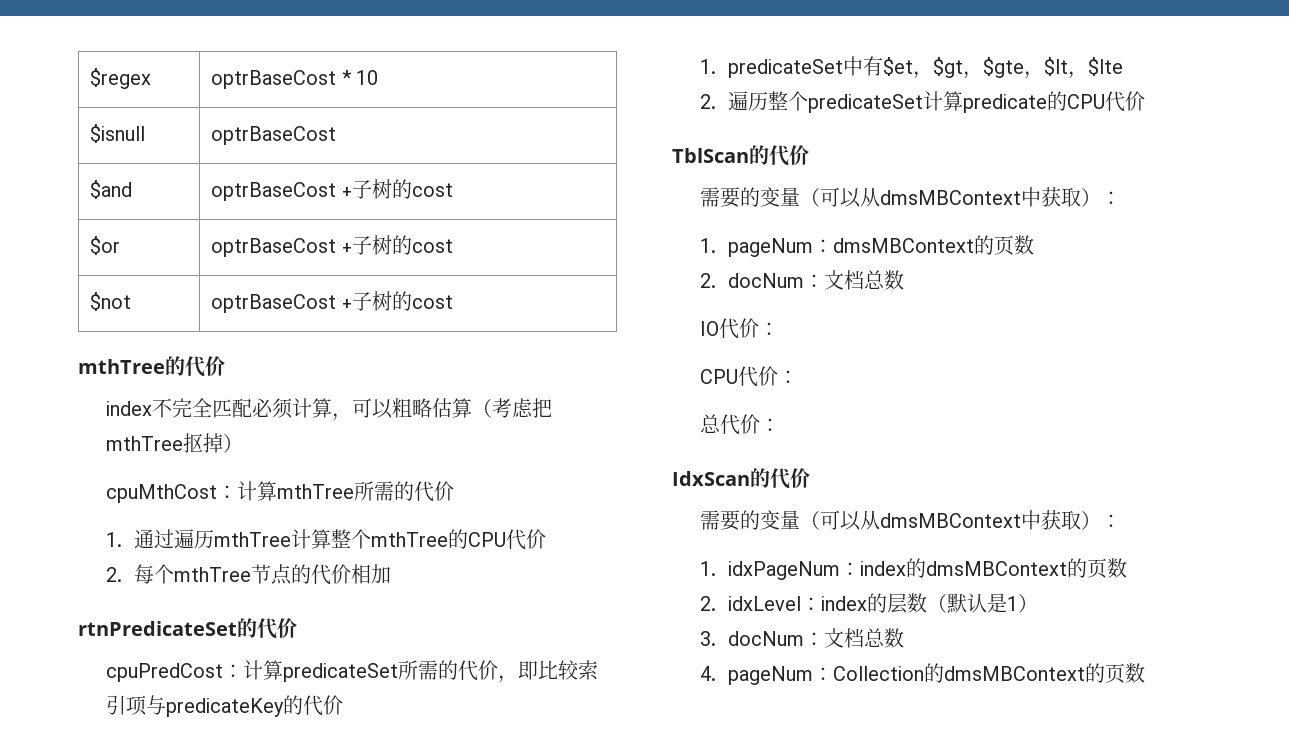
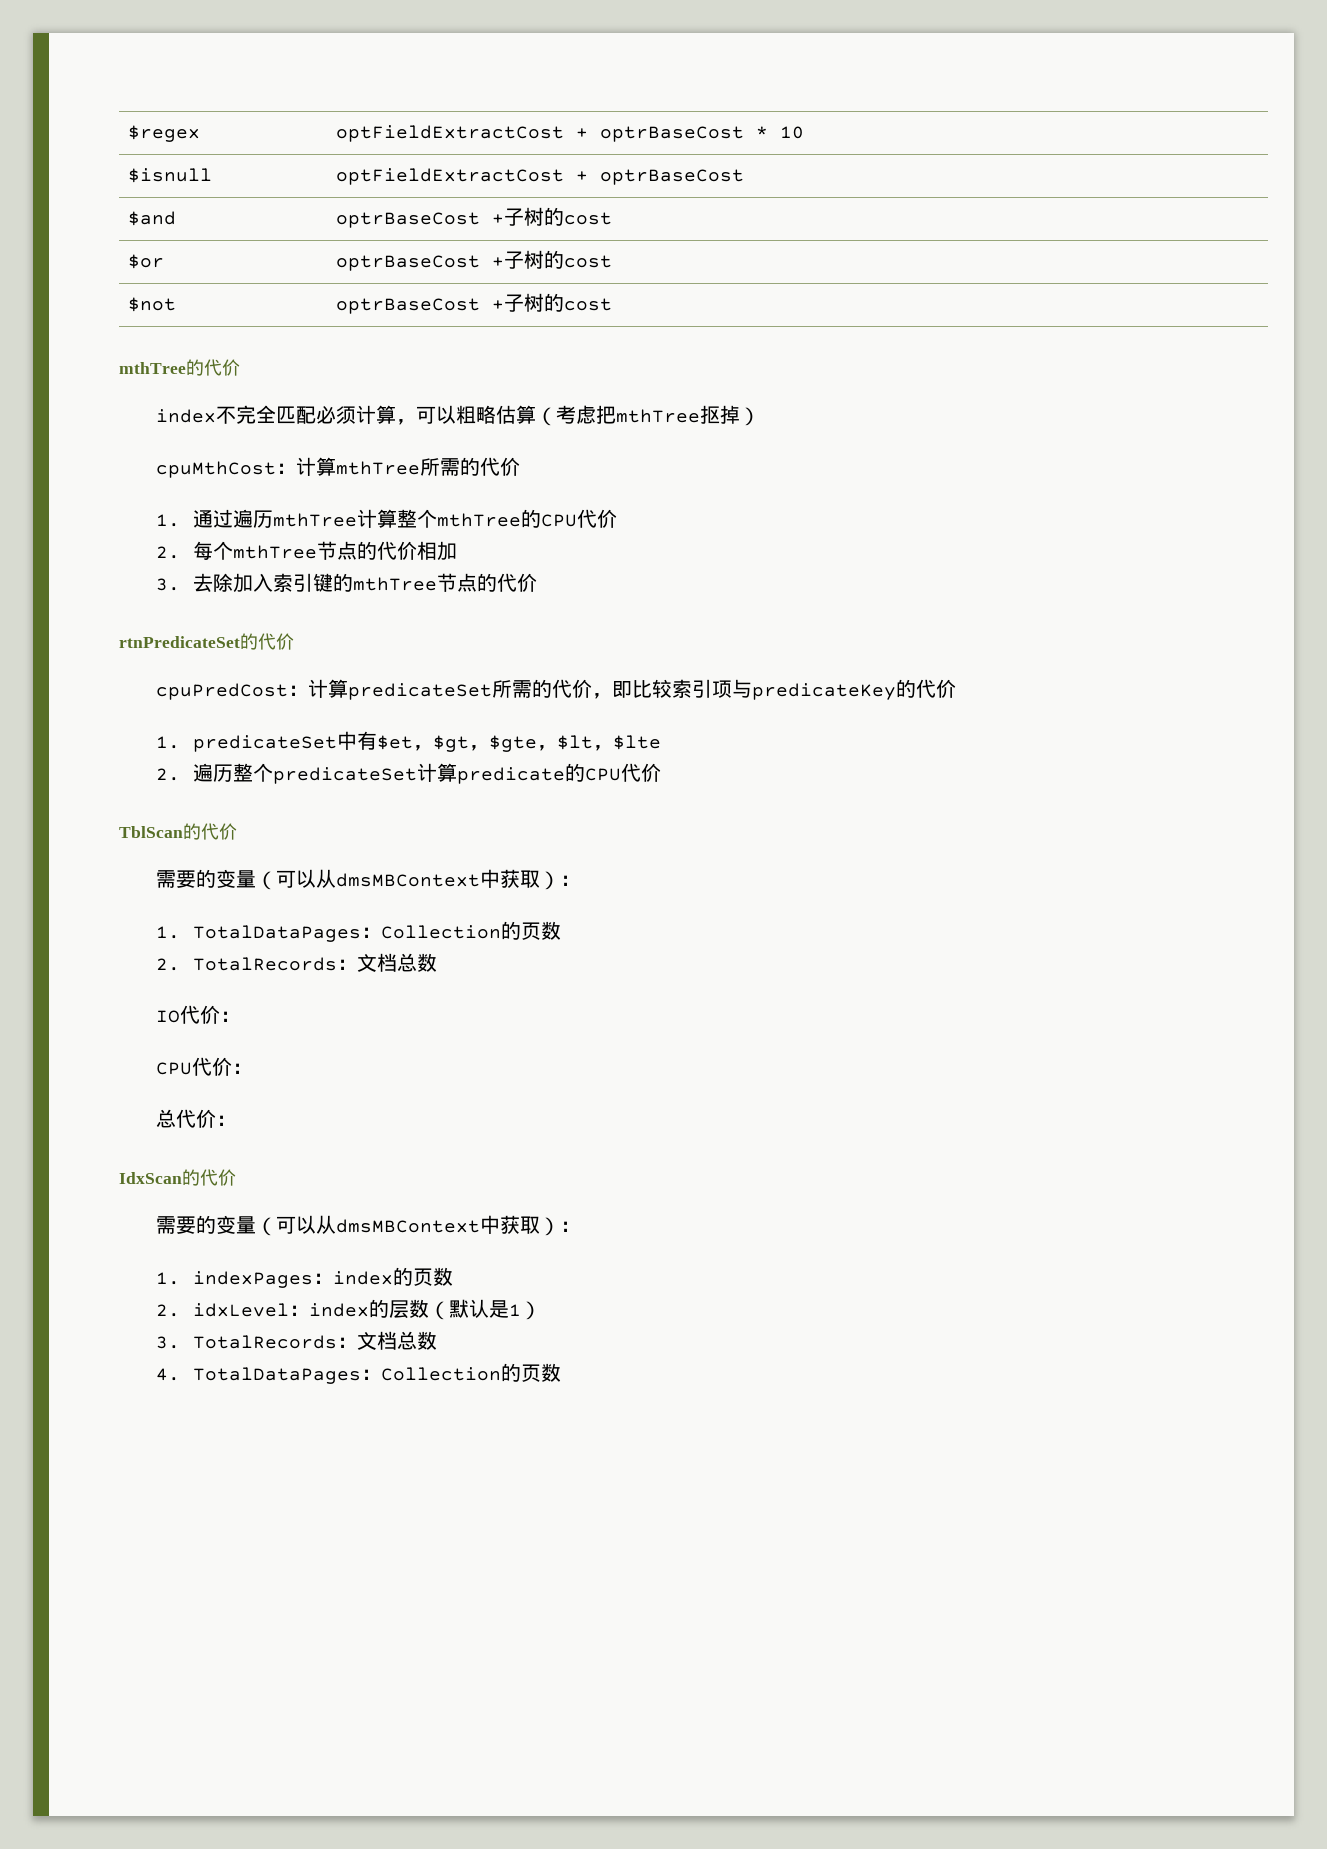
(152, 78) none -> [336,125,589,142] optFieldExtractCost +
(146, 133) none -> [336,168,589,185] optFieldExtractCost +
(391, 574) none -> [156,573,538,593] // 3.去除加入索引键的mthTree节点的代价
[727,235,1034,257] [699,273,804,288] pageNum：dmsMBContext的页数 // 2. docNum -> [193,921,562,942] [156,957,338,971] TotalDataPages：Collection的页数 // 2. TotalRecords
[727,558,1087,580] idxPageNum：index的dmsMBContext的 -> [193,1267,414,1288] indexPages：index的
[727,631,804,646] docNum -> [193,1335,338,1349] TotalRecords
[727,663,1105,685] pageNum：Collection的dmsMBContext的 -> [193,1363,522,1384] TotalDataPages：Collection的

